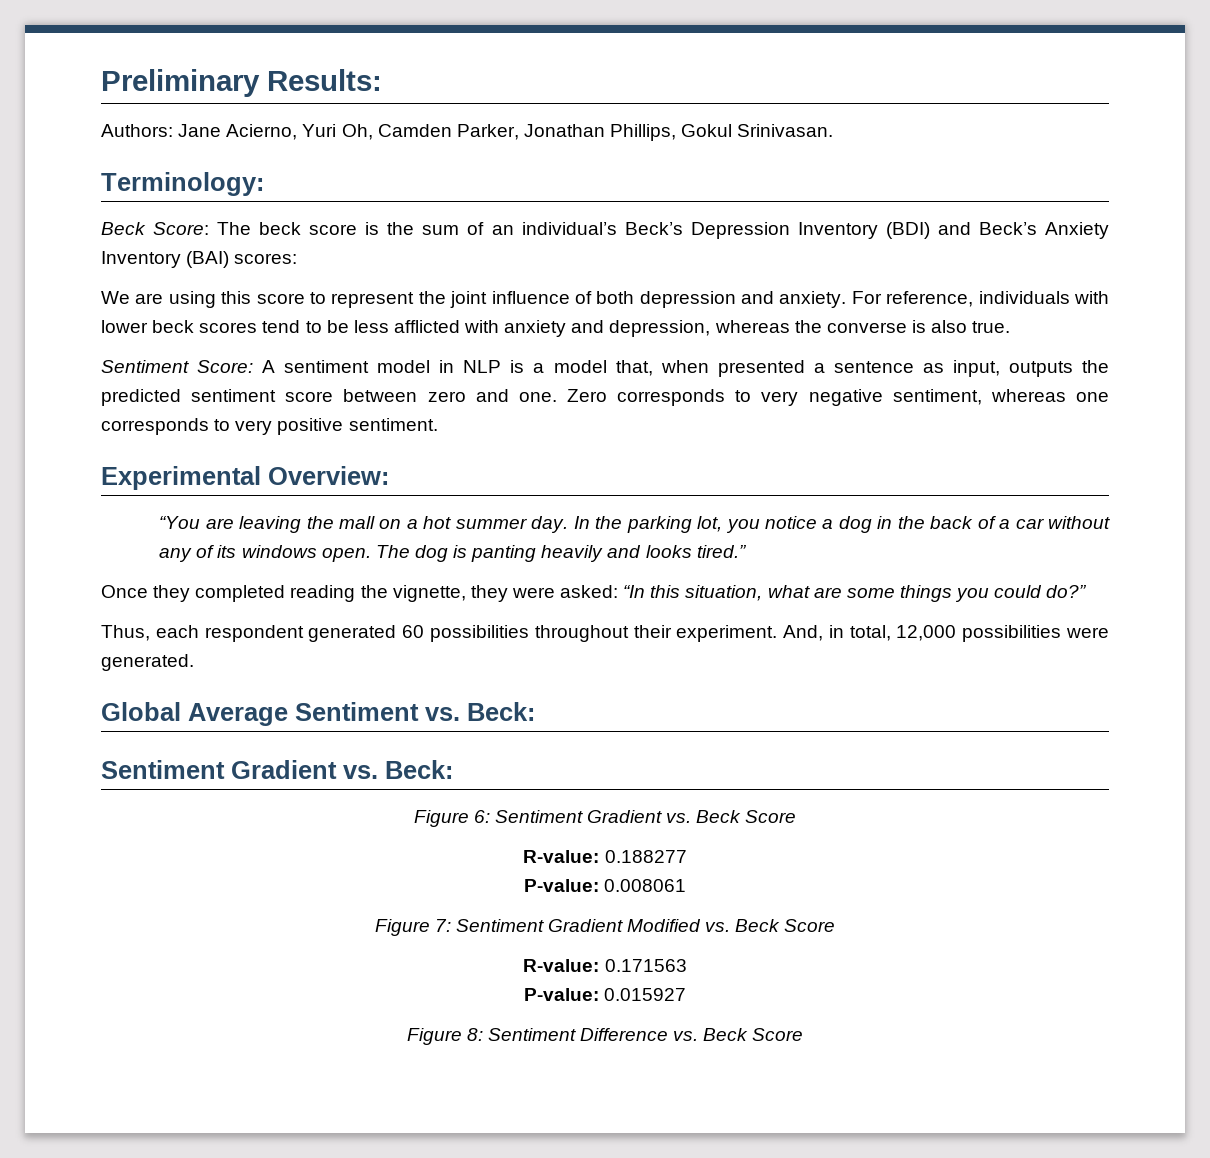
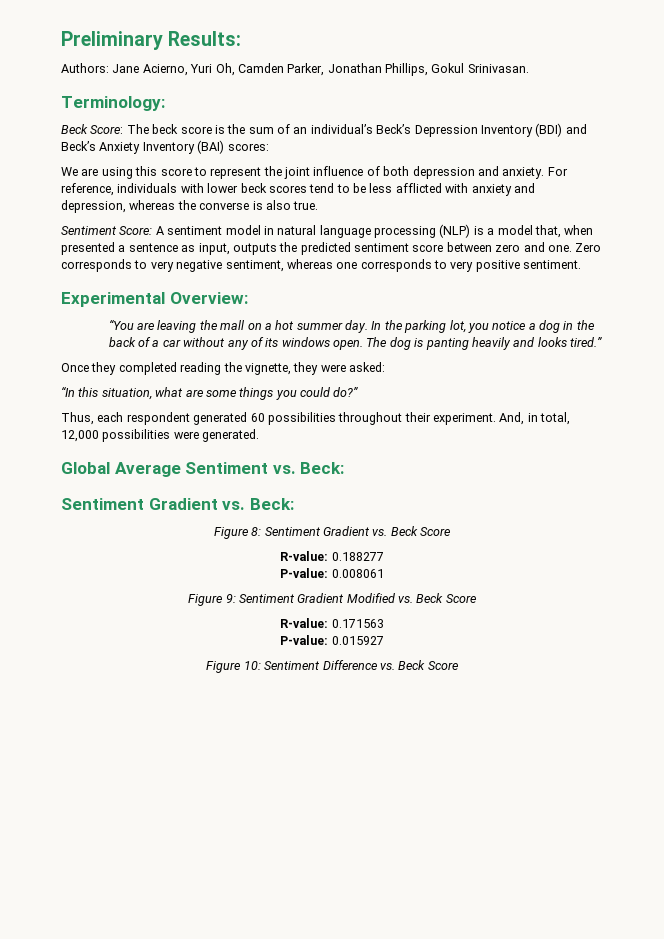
[463,360,502,373] NLP -> [277,224,471,238] natural language processing (NLP)
(619, 591) none -> (385, 367) //
[473,810,490,823] 6: -> [251,527,262,536] 8:
[434,919,451,932] 7: -> [225,594,236,603] 9:
[466,1028,483,1041] 8: -> [243,661,261,670] 10:

